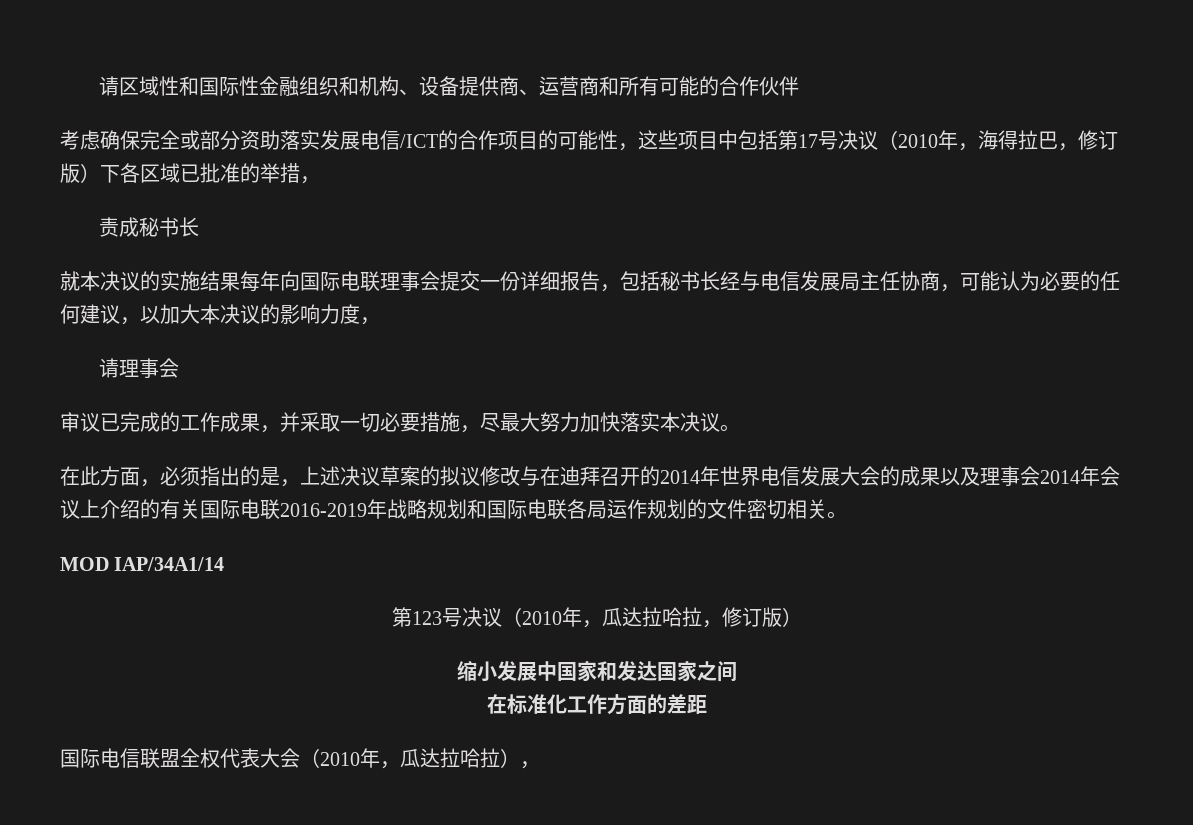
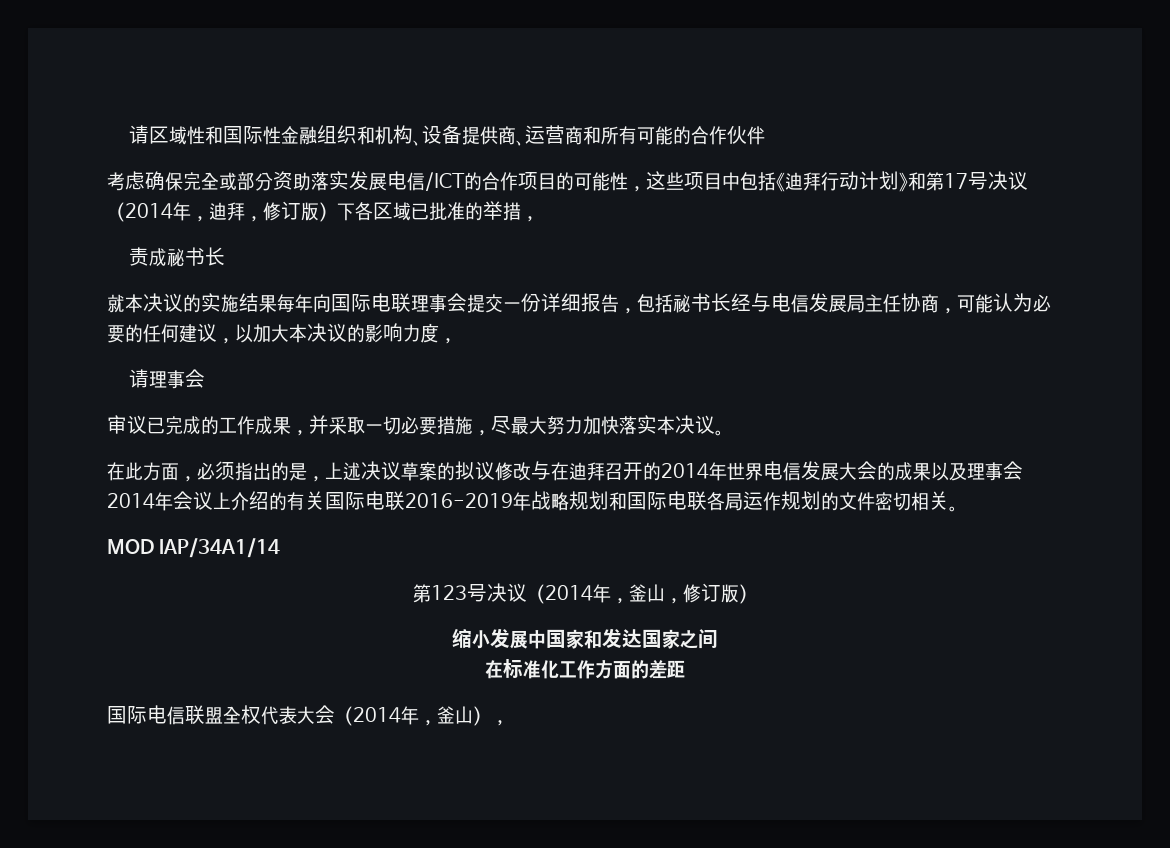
[778,130,1058,151] 第17号决议（2010年，海得拉巴 -> [776,171,1028,192] [107,202,245,222] 《迪拜行动计划》和第17号决议（2014年，迪拜
[521,607,702,628] 2010年，瓜达拉哈拉 -> [545,584,665,604] 2014年，釜山
[320,748,500,769] 2010年，瓜达拉哈拉 -> [353,706,473,726] 2014年，釜山

